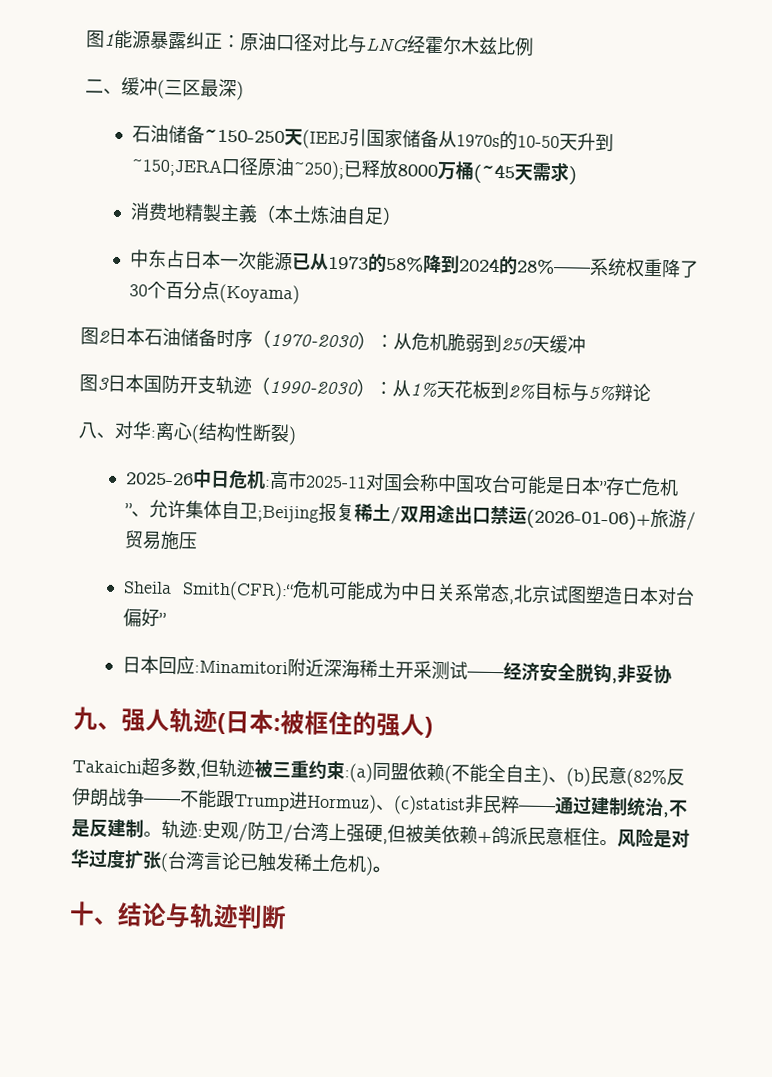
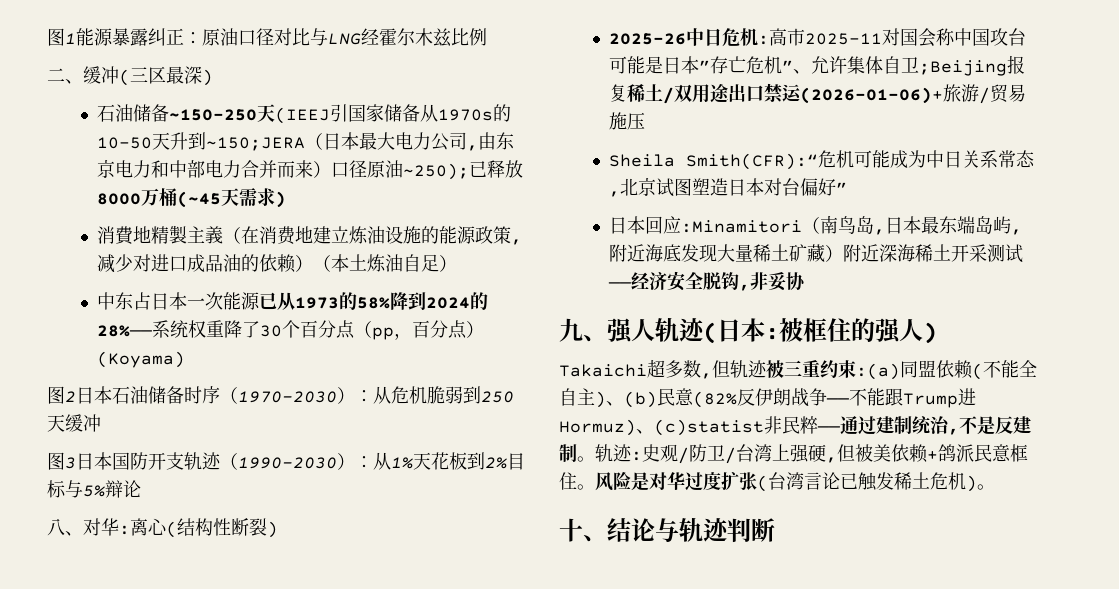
(222, 167) none -> [305,132,515,151] [97,160,332,178] （日本最大电力公司,由东京电力和中部电力合并而来）
[147,202,168,221] 费 -> [115,226,135,245] 費
(276, 213) none -> [241,226,523,245] [97,254,332,273] 在消费地建立炼油设施的能源政策,减少对进口成品油的依赖）（
(220, 290) none -> [354,320,485,340] （pp，百分点）
(288, 667) none -> [802,215,1023,235] [609,244,844,262] （南鸟岛,日本最东端岛屿,附近海底发现大量稀土矿藏）

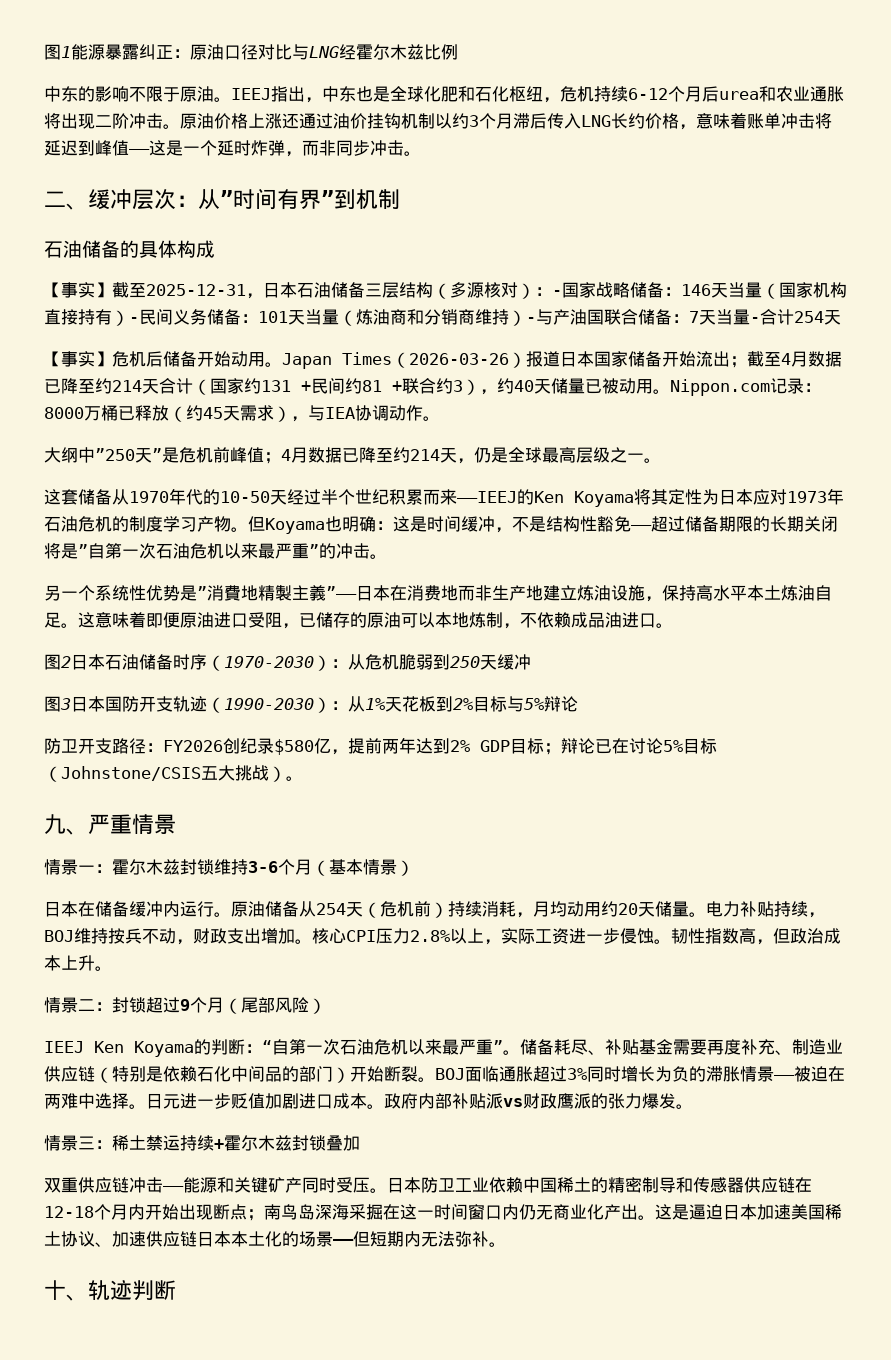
[47,66,213,86] [97,104,512,124] [97,132,515,151] [97,160,524,180] [97,188,287,208] [97,225,523,245] [97,254,458,273] [97,292,489,310] [97,320,485,340] [97,351,186,368] 二、缓冲(三区最深) // 石油储备~150-250天(IEEJ引国家储备从1970s的10-50天升到~150;JERA（日本最大电力公司,由东京电力和中部电力合并而来）口径原油~250);已释放8000万桶(~45天需求) // 消費地精製主義（在消费地建立炼油设施的能源政策,减少对进口成品油的依赖）（本土炼油自足） // 中东占日本一次能源已从1973的58%降到2024的28%——系统权重降了30个百分点（pp，百分点）(Koyama) -> [44,86,844,103] [44,113,832,130] [44,140,421,157] [44,188,400,210] [44,240,215,258] [44,282,847,299] [44,309,841,326] [44,351,842,369] [44,378,821,396] [44,405,440,422] [44,447,661,464] [44,488,844,507] [44,516,838,534] [44,543,387,559] [44,585,832,602] [44,612,673,629] 中东的影响不限于原油。IEEJ指出，中东也是全球化肥和石化枢纽，危机持续6-12个月后urea和农业通胀将出现二阶冲击。原油价格上涨还通过油价挂钩机制以约3个月滞后传入LNG长约价格，意味着账单冲击将延迟到峰值——这是一个延时炸弹，而非同步冲击。 // 二、缓冲层次：从”时间有界”到机制 // 石油储备的具体构成 // 【事实】截至2025-12-31，日本石油储备三层结构（多源核对）：-国家战略储备：146天当量（国家机构直接持有）-民间义务储备：101天当量（炼油商和分销商维持）-与产油国联合储备：7天当量-合计254天 // 【事实】危机后储备开始动用。Japan Times（2026-03-26）报道日本国家储备开始流出；截至4月数据已降至约214天合计（国家约131 +民间约81 +联合约3），约40天储量已被动用。Nippon.com记录：8000万桶已释放（约45天需求），与IEA协调动作。 // 大纲中”250天”是危机前峰值；4月数据已降至约214天，仍是全球最高层级之一。 // 这套储备从1970年代的10-50天经过半个世纪积累而来——IEEJ的Ken Koyama将其定性为日本应对1973年石油危机的制度学习产物。但Koyama也明确：这是时间缓冲，不是结构性豁免——超过储备期限的长期关闭将是”自第一次石油危机以来最严重”的冲击。 // 另一个系统性优势是”消費地精製主義”——日本在消费地而非生产地建立炼油设施，保持高水平本土炼油自足。这意味着即便原油进口受阻，已储存的原油可以本地炼制，不依赖成品油进口。
[47,518,278,538] [609,28,1027,47] [609,55,1026,76] [609,83,1027,104] [609,112,646,130] [609,150,1036,170] [609,178,848,197] [609,215,1023,235] [609,244,1024,263] [608,271,807,291] [559,317,937,344] [559,359,1037,380] [559,388,976,408] [559,416,1031,436] [559,444,1028,464] [559,471,977,492] 八、对华:离心(结构性断裂) // 2025-26中日危机:高市2025-11对国会称中国攻台可能是日本”存亡危机”、允许集体自卫;Beijing报复稀土/双用途出口禁运(2026-01-06)+旅游/贸易施压 // Sheila Smith(CFR):“危机可能成为中日关系常态,北京试图塑造日本对台偏好” // 日本回应:Minamitori（南鸟岛,日本最东端岛屿,附近海底发现大量稀土矿藏）附近深海稀土开采测试——经济安全脱钩,非妥协 // 九、强人轨迹(日本:被框住的强人) // Takaichi超多数,但轨迹被三重约束:(a)同盟依赖(不能全自主)、(b)民意(82%反伊朗战争——不能跟Trump进Hormuz)、(c)statist非民粹——通过建制统治,不是反建制。轨迹:史观/防卫/台湾上强硬,但被美依赖+鸽派民意框住。风险是对华过度扩张(台湾言论已触发稀土危机) -> [44,737,717,755] [44,765,303,782] [44,814,176,835] [44,859,414,876] [44,901,825,918] [44,928,841,945] [44,955,112,971] [44,997,326,1014] [44,1039,843,1057] [44,1066,845,1083] [44,1093,693,1109] [44,1135,360,1151] [44,1177,812,1193] [44,1204,842,1221] [44,1231,489,1247] 防卫开支路径：FY2026创纪录$580亿，提前两年达到2% GDP目标；辩论已在讨论5%目标（Johnstone/CSIS五大挑战）。 // 九、严重情景 // 情景一：霍尔木兹封锁维持3-6个月（基本情景） // 日本在储备缓冲内运行。原油储备从254天（危机前）持续消耗，月均动用约20天储量。电力补贴持续，BOJ维持按兵不动，财政支出增加。核心CPI压力2.8%以上，实际工资进一步侵蚀。韧性指数高，但政治成本上升。 // 情景二：封锁超过9个月（尾部风险） // IEEJ Ken Koyama的判断：“自第一次石油危机以来最严重”。储备耗尽、补贴基金需要再度补充、制造业供应链（特别是依赖石化中间品的部门）开始断裂。BOJ面临通胀超过3%同时增长为负的滞胀情景——被迫在两难中选择。日元进一步贬值加剧进口成本。政府内部补贴派vs财政鹰派的张力爆发。 // 情景三：稀土禁运持续+霍尔木兹封锁叠加 // 双重供应链冲击——能源和关键矿产同时受压。日本防卫工业依赖中国稀土的精密制导和传感器供应链在12-18个月内开始出现断点；南鸟岛深海采掘在这一时间窗口内仍无商业化产出。这是逼迫日本加速美国稀土协议、加速供应链日本本土化的场景——但短期内无法弥补
[607,518,679,542] 结论与 -> (88, 1297) none

